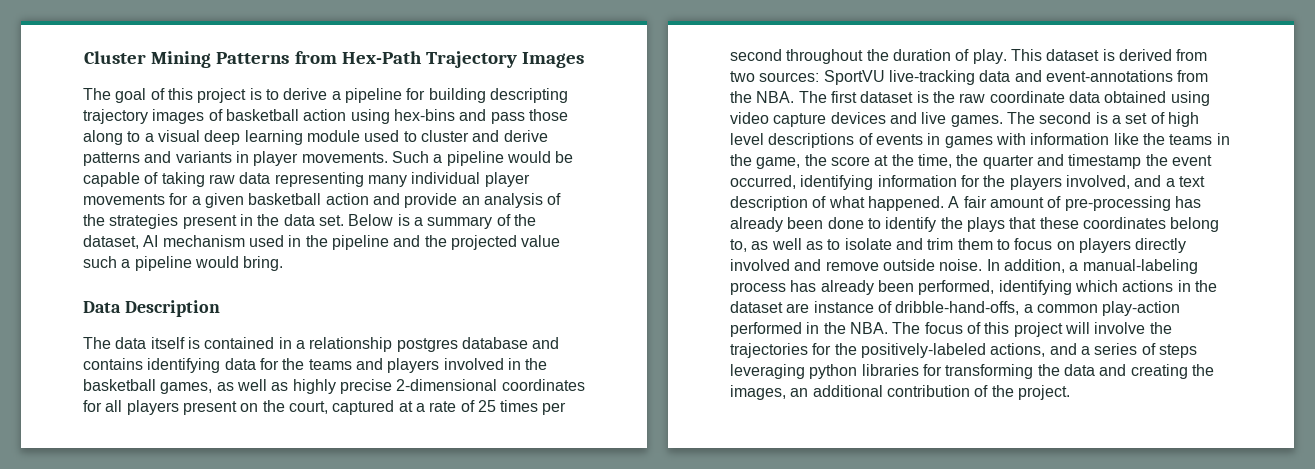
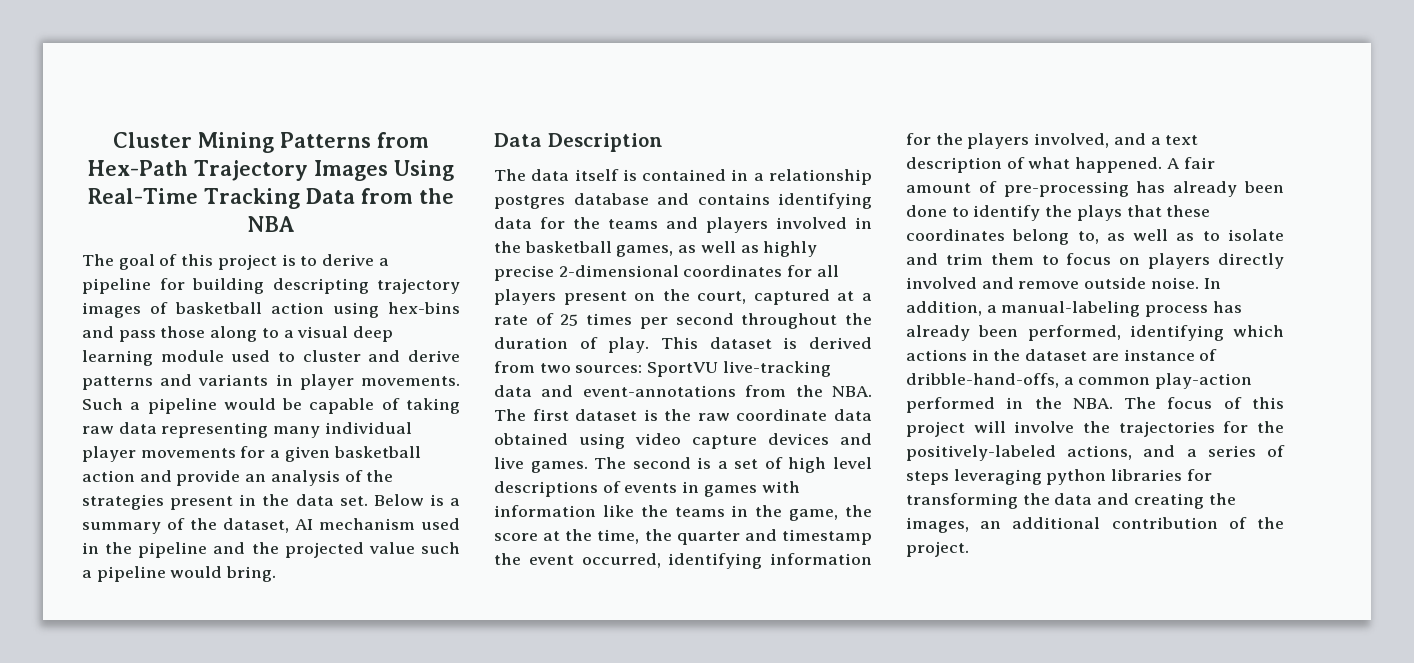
(584, 60) none -> [393,160,454,181] [88,188,454,209] [247,216,295,232] Using Real-Time Tracking Data from the NBA

